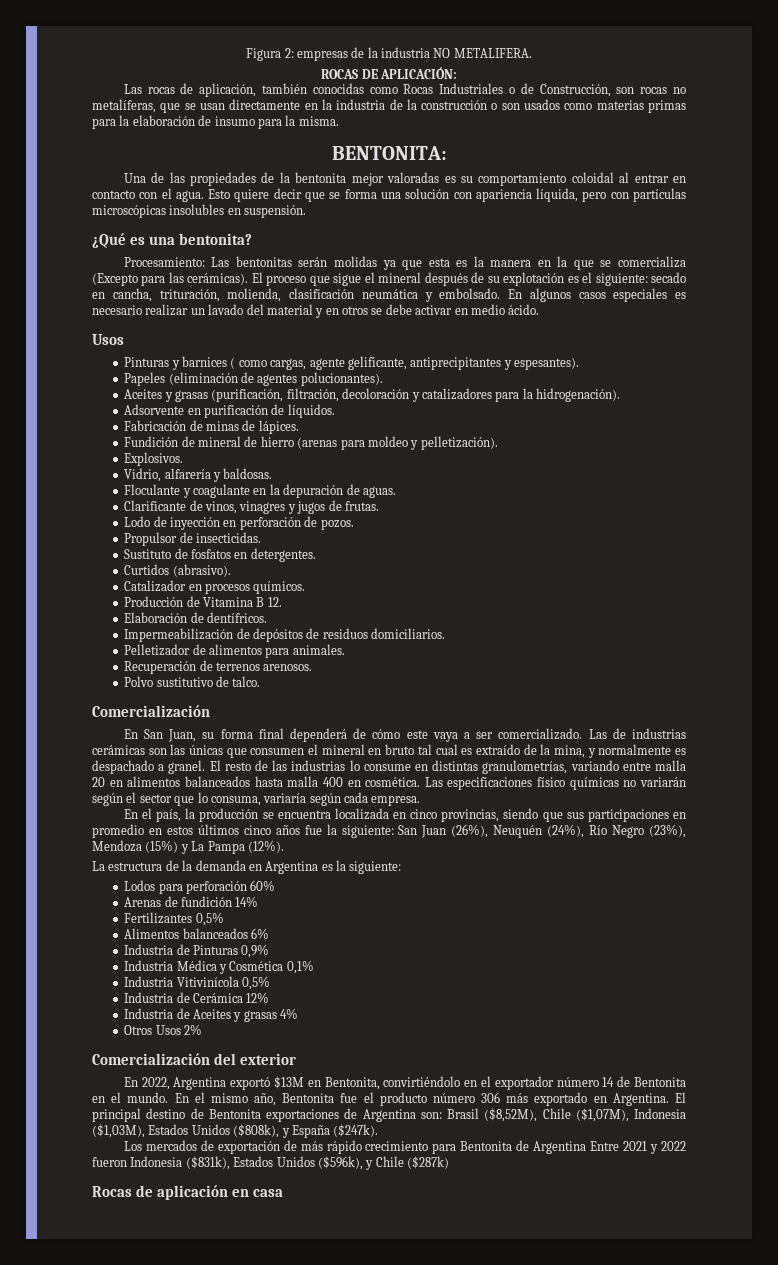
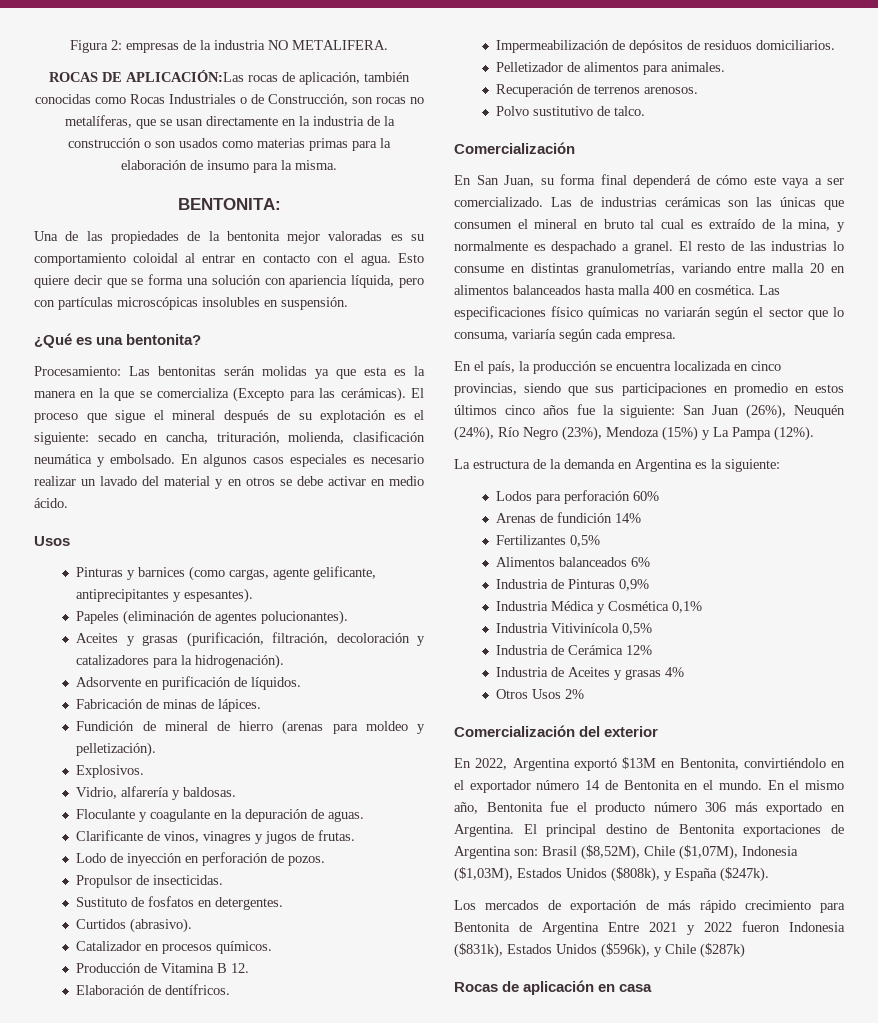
[379,67,457,79] [123,84,142,94] APLICACIÓN: // Las -> [126,70,244,82] APLICACIÓN:Las
[230,357,267,369] ( como -> [189,566,226,581] (como

